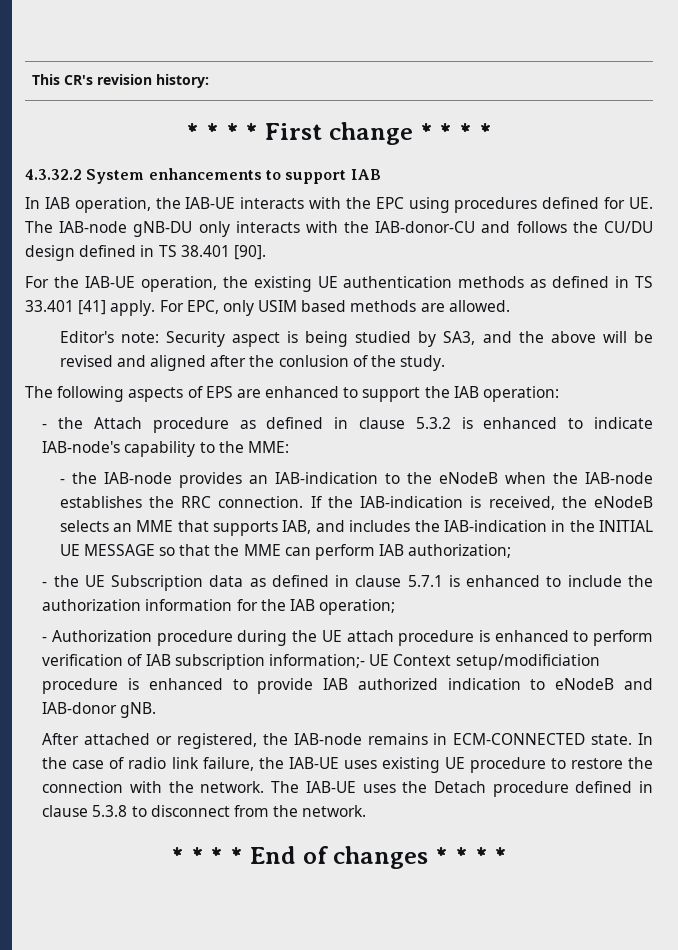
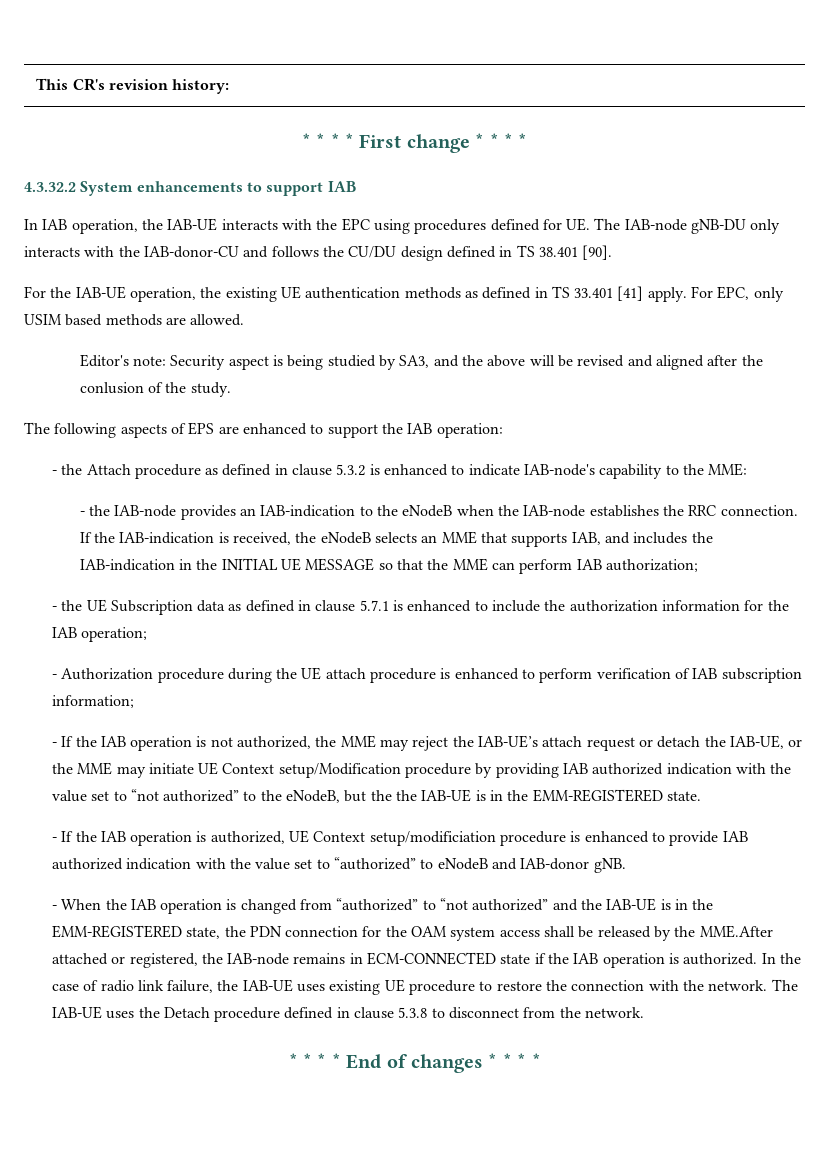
[269,654,366,668] information;- -> [51,695,134,708] [51,735,803,751] [51,762,792,778] [51,789,701,803] [51,831,285,846] information; // - If the IAB operation is not authorized, the MME may reject the IAB-UE’s attach request or detach the IAB-UE, or the MME may initiate UE Context setup/Modification procedure by providing IAB authorized indication with the value set to “not authorized” to the eNodeB, but the the IAB-UE is in the EMM-REGISTERED state. // - If the IAB operation is authorized,
(521, 684) none -> [195,857,417,870] with the value set to “authorized”
[42,733,80,745] After -> [51,898,714,914] [51,925,773,941] - When the IAB operation is changed from “authorized” to “not authorized” and the IAB-UE is in the EMM-REGISTERED state, the PDN connection for the OAM system access shall be released by the MME.After
[591,734,633,745] state. -> [500,953,758,968] state if the IAB operation is authorized.

